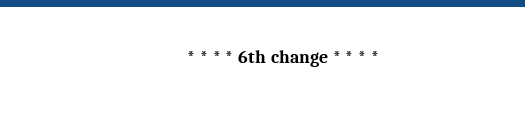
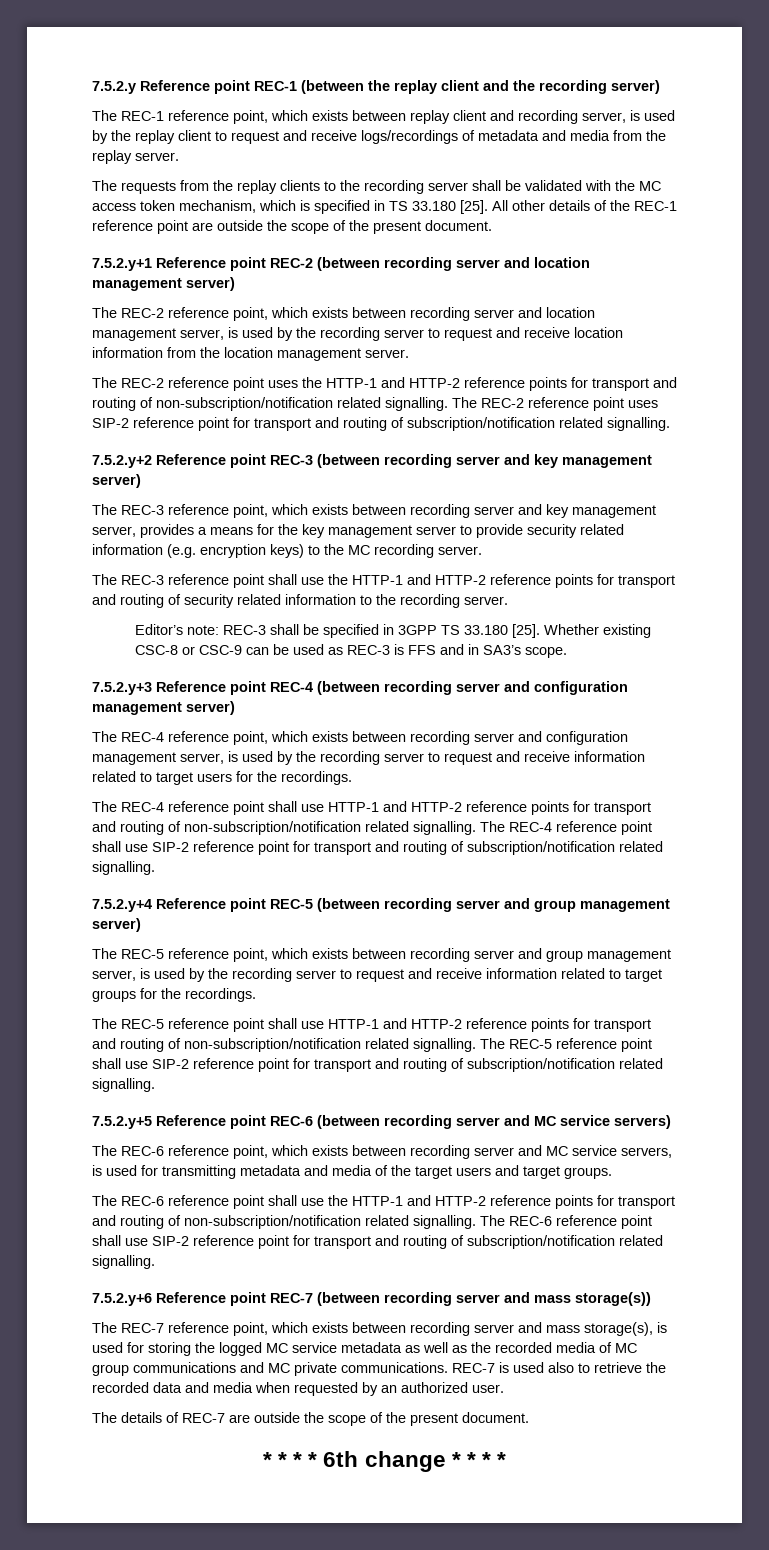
(187, 57) none -> [92,80,660,94] [92,110,675,124] [92,130,666,144] [92,150,179,164] [92,180,661,194] [92,200,677,214] [92,220,492,234] [92,257,590,271] [92,277,235,291] [92,307,595,321] [92,327,623,341] [92,347,409,361] [92,377,677,391] [92,397,658,411] [92,417,670,431] [92,454,652,468] [92,474,141,488] [92,504,656,518] [92,524,624,538] [92,544,482,558] [92,574,675,588] [92,594,508,608] [134,624,651,638] [134,644,567,658] [92,681,628,695] [92,701,235,715] [92,731,628,745] [92,751,645,765] [92,771,352,785] [92,801,651,815] [92,821,652,835] [92,841,663,855] [92,861,155,875] [92,898,670,912] [92,918,141,932] [92,948,671,962] [92,968,662,982] [92,988,256,1002] [92,1018,651,1032] [92,1038,652,1052] [92,1058,663,1072] [92,1078,155,1092] [92,1115,671,1129] [92,1145,672,1159] [92,1165,612,1179] [92,1195,675,1209] [92,1215,652,1229] [92,1235,663,1249] [92,1255,155,1269] [92,1292,651,1306] [92,1322,667,1336] [92,1342,637,1356] [92,1362,666,1376] [92,1382,504,1396] [92,1412,529,1426] 7.5.2.y Reference point REC-1 (between the replay client and the recording server) // The REC-1 reference point, which exists between replay client and recording server, is used by the replay client to request and receive logs/recordings of metadata and media from the replay server. // The requests from the replay clients to the recording server shall be validated with the MC access token mechanism, which is specified in TS 33.180 [25]. All other details of the REC-1 reference point are outside the scope of the present document. // 7.5.2.y+1 Reference point REC-2 (between recording server and location management server) // The REC-2 reference point, which exists between recording server and location management server, is used by the recording server to request and receive location information from the location management server. // The REC-2 reference point uses the HTTP-1 and HTTP-2 reference points for transport and routing of non-subscription/notification related signalling. The REC-2 reference point uses SIP-2 reference point for transport and routing of subscription/notification related signalling. // 7.5.2.y+2 Reference point REC-3 (between recording server and key management server) // The REC-3 reference point, which exists between recording server and key management server, provides a means for the key management server to provide security related information (e.g. encryption keys) to the MC recording server. // The REC-3 reference point shall use the HTTP-1 and HTTP-2 reference points for transport and routing of security related information to the recording server. // Editor’s note: REC-3 shall be specified in 3GPP TS 33.180 [25]. Whether existing CSC-8 or CSC-9 can be used as REC-3 is FFS and in SA3’s scope. // 7.5.2.y+3 Reference point REC-4 (between recording server and configuration management server) // The REC-4 reference point, which exists between recording server and configuration management server, is used by the recording server to request and receive information related to target users for the recordings. // The REC-4 reference point shall use HTTP-1 and HTTP-2 reference points for transport and routing of non-subscription/notification related signalling. The REC-4 reference point shall use SIP-2 reference point for transport and routing of subscription/notification related signalling. // 7.5.2.y+4 Reference point REC-5 (between recording server and group management server) // The REC-5 reference point, which exists between recording server and group management server, is used by the recording server to request and receive information related to target groups for the recordings. // The REC-5 reference point shall use HTTP-1 and HTTP-2 reference points for transport and routing of non-subscription/notification related signalling. The REC-5 reference point shall use SIP-2 reference point for transport and routing of subscription/notification related signalling. // 7.5.2.y+5 Reference point REC-6 (between recording server and MC service servers) // The REC-6 reference point, which exists between recording server and MC service servers, is used for transmitting metadata and media of the target users and target groups. // The REC-6 reference point shall use the HTTP-1 and HTTP-2 reference points for transport and routing of non-subscription/notification related signalling. The REC-6 reference point shall use SIP-2 reference point for transport and routing of subscription/notification related signalling. // 7.5.2.y+6 Reference point REC-7 (between recording server and mass storage(s)) // The REC-7 reference point, which exists between recording server and mass storage(s), is used for storing the logged MC service metadata as well as the recorded media of MC group communications and MC private communications. REC-7 is used also to retrieve the recorded data and media when requested by an authorized user. // The details of REC-7 are outside the scope of the present document. //

